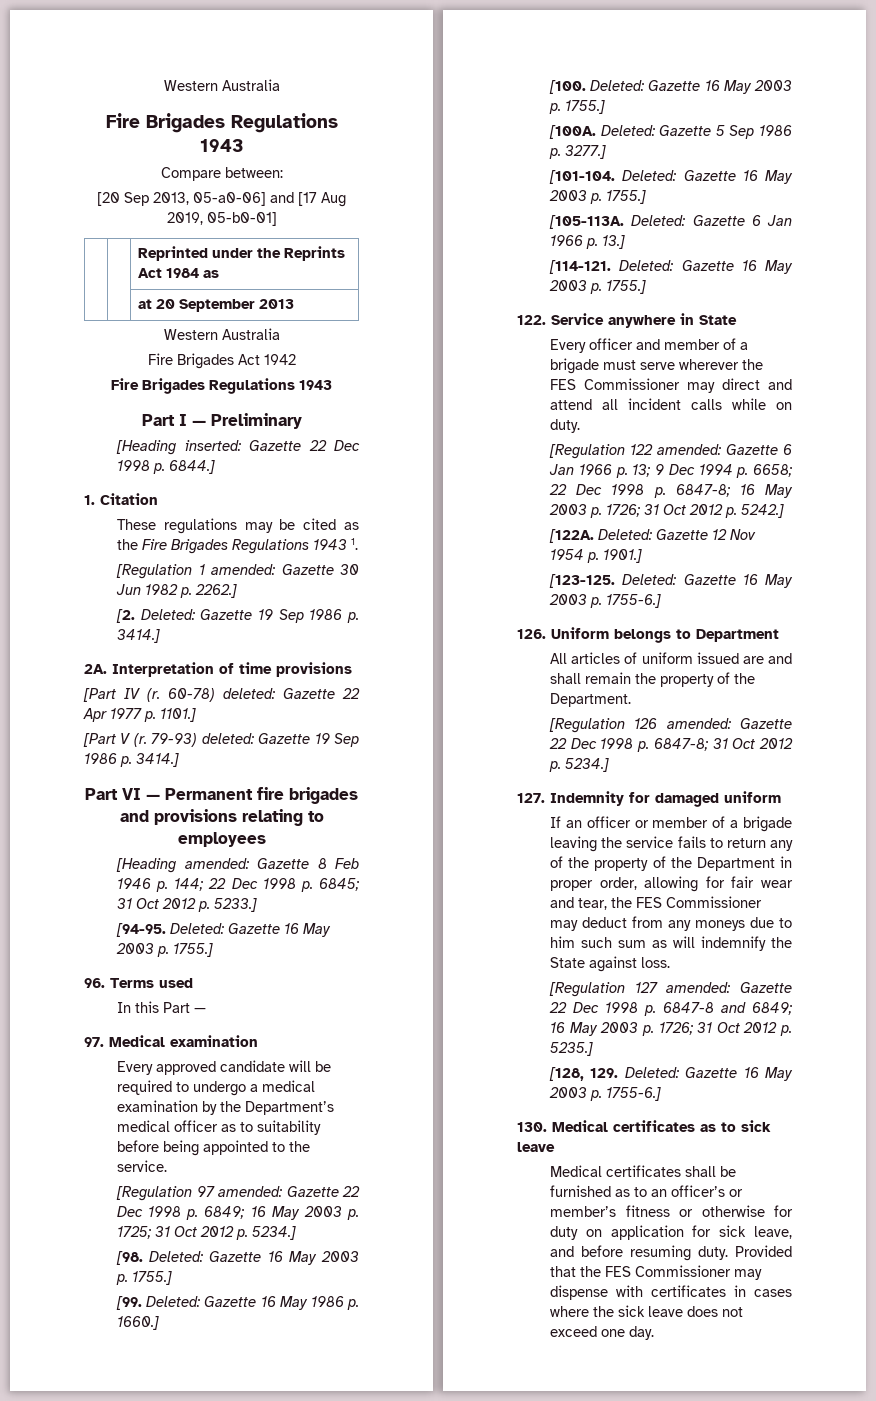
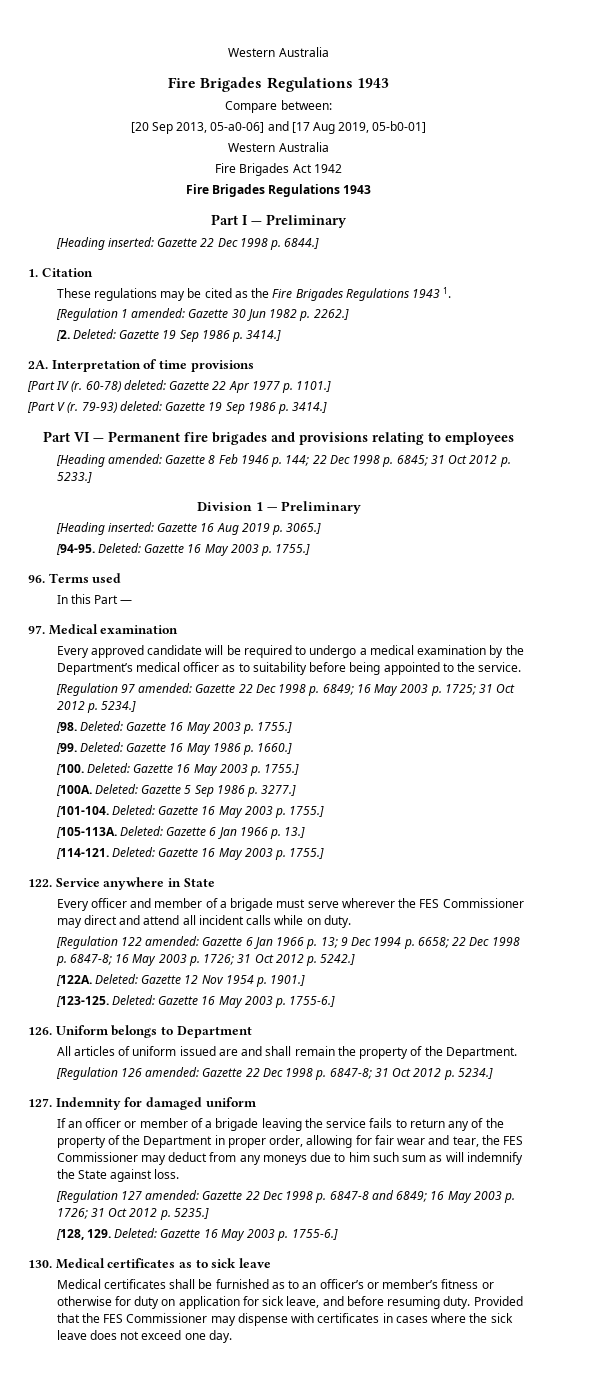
[137,246,345,261] [137,268,219,278] [137,299,294,312] // | | Reprinted under the Reprints Act 1984 as // | | at 20 September 2013 -> (427, 127) none
(258, 905) none -> [196,501,361,514] [55,522,322,535] // Division 1 — Preliminary // [Heading inserted: Gazette 16 Aug 2019 p. 3065.]

